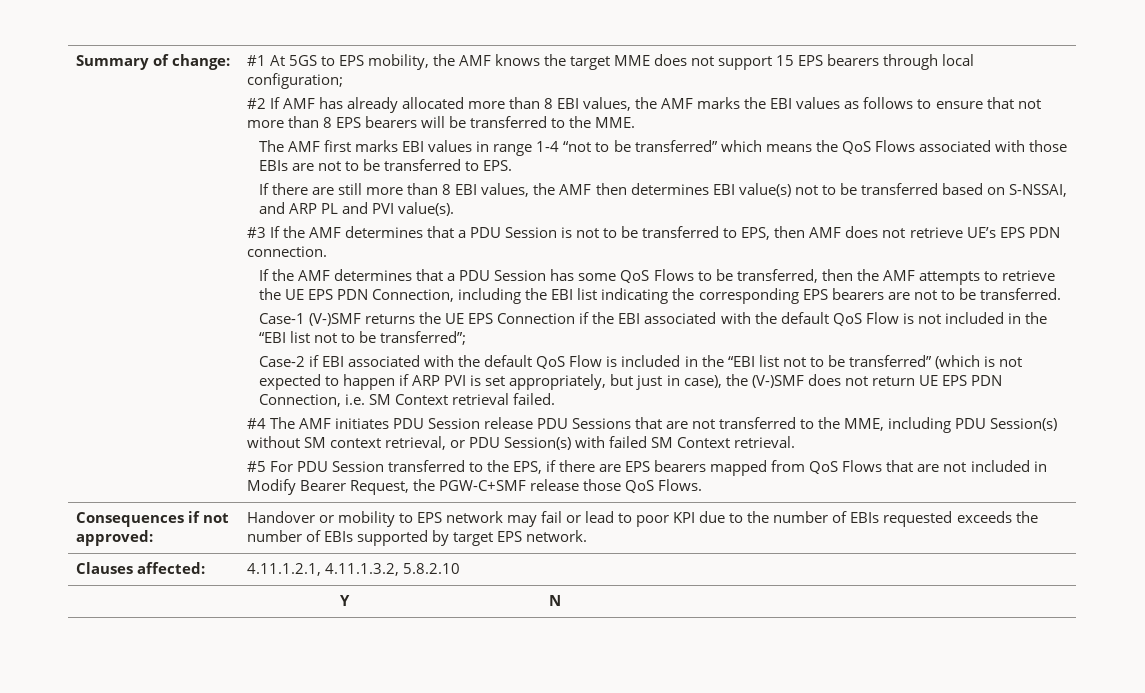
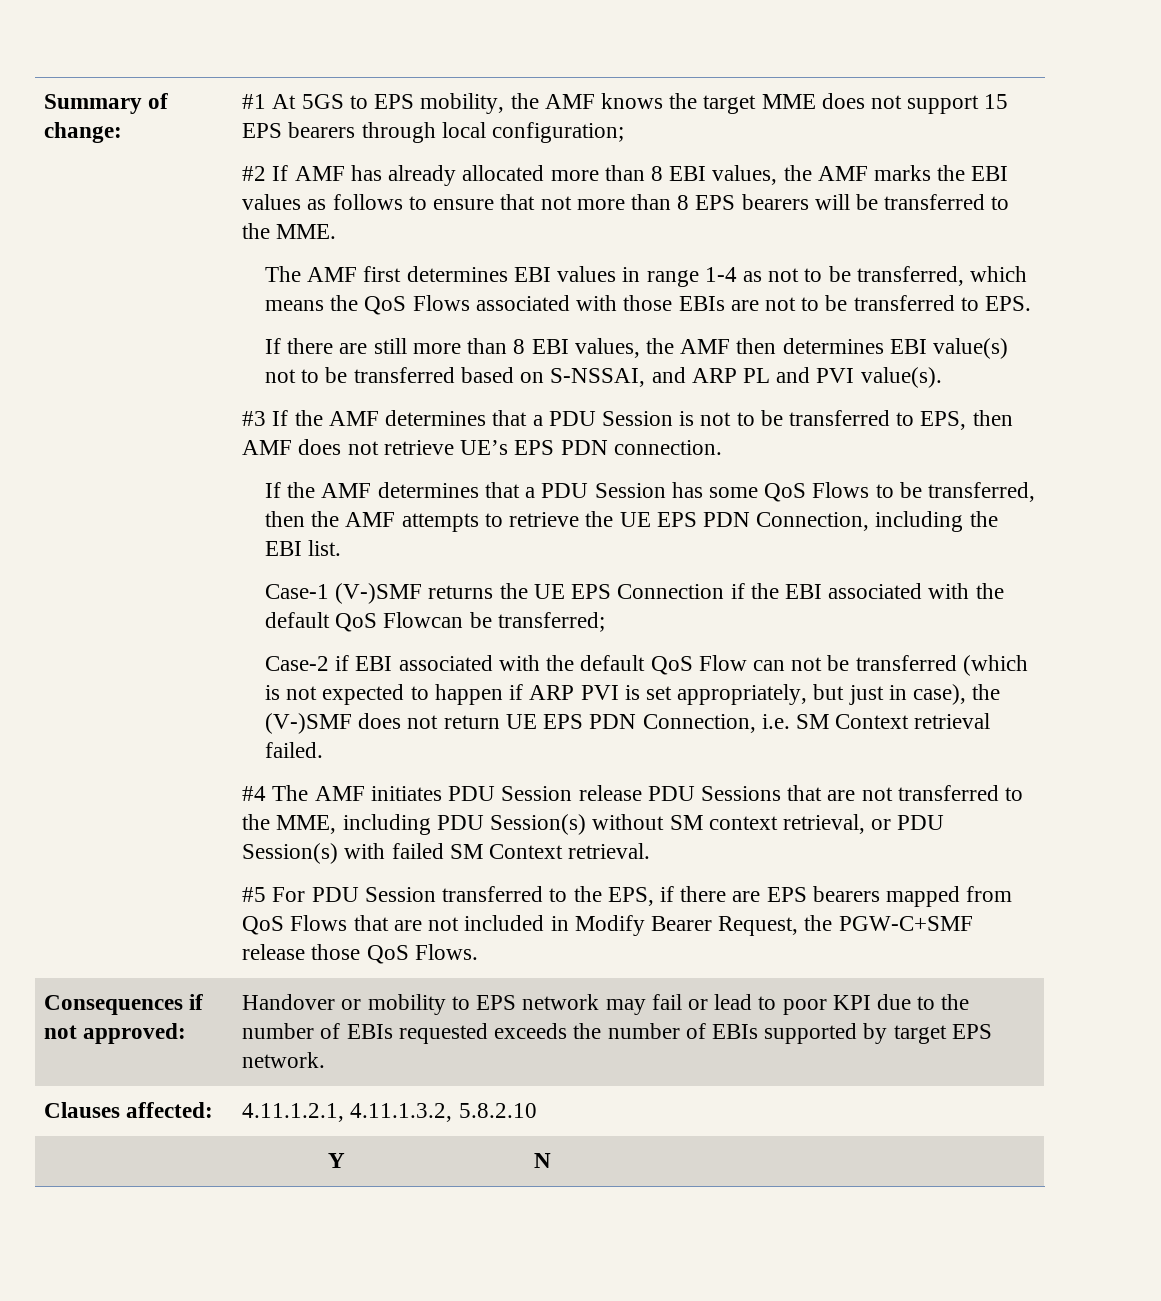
[355,140,399,152] marks -> [406,266,508,282] determines
[563,140,718,152] “not to be transferred” -> [742,266,964,286] as not to be transferred,
[577,288,1061,304] list indicating the corresponding EPS bearers are not to be transferred. -> [308,540,342,556] list.
[865,312,1047,324] [258,331,467,345] Flow is not included in the “EBI list not to be transferred”; -> [383,612,605,632] Flowcan be transferred;
[606,355,932,367] is included in the “EBI list not to be transferred” -> [752,655,957,671] can not be transferred

